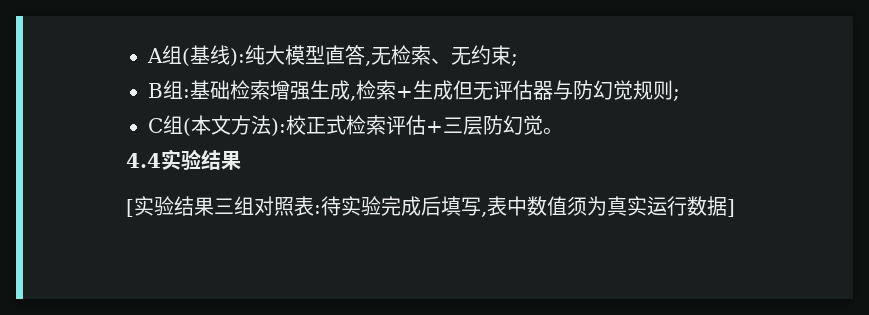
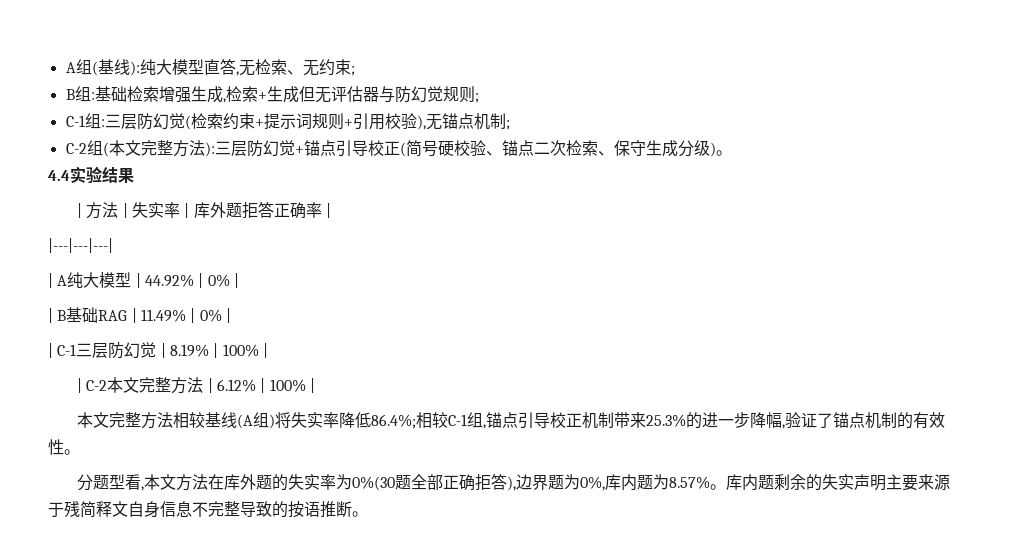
[148,115,563,136] [126,149,241,170] [126,196,735,217] C组(本文方法):校正式检索评估+三层防幻觉。 // 4.4实验结果 // [实验结果三组对照表:待实验完成后填写,表中数值须为真实运行数据] -> [65,113,510,130] [65,140,732,157] [48,166,134,184] [76,202,331,219] [48,238,113,253] [48,272,239,288] [48,307,231,323] [48,342,268,359] [76,377,315,394] [76,412,945,429] [48,439,80,455] [76,474,950,491] [48,501,368,518] C-1组:三层防幻觉(检索约束+提示词规则+引用校验),无锚点机制; // C-2组(本文完整方法):三层防幻觉+锚点引导校正(简号硬校验、锚点二次检索、保守生成分级)。 // 4.4实验结果 // | 方法 | 失实率 | 库外题拒答正确率 | // |---|---|---| // | A纯大模型 | 44.92% | 0% | // | B基础RAG | 11.49% | 0% | // | C-1三层防幻觉 | 8.19% | 100% | // | C-2本文完整方法 | 6.12% | 100% | // 本文完整方法相较基线(A组)将失实率降低86.4%;相较C-1组,锚点引导校正机制带来25.3%的进一步降幅,验证了锚点机制的有效性。 // 分题型看,本文方法在库外题的失实率为0%(30题全部正确拒答),边界题为0%,库内题为8.57%。库内题剩余的失实声明主要来源于残简释文自身信息不完整导致的按语推断。

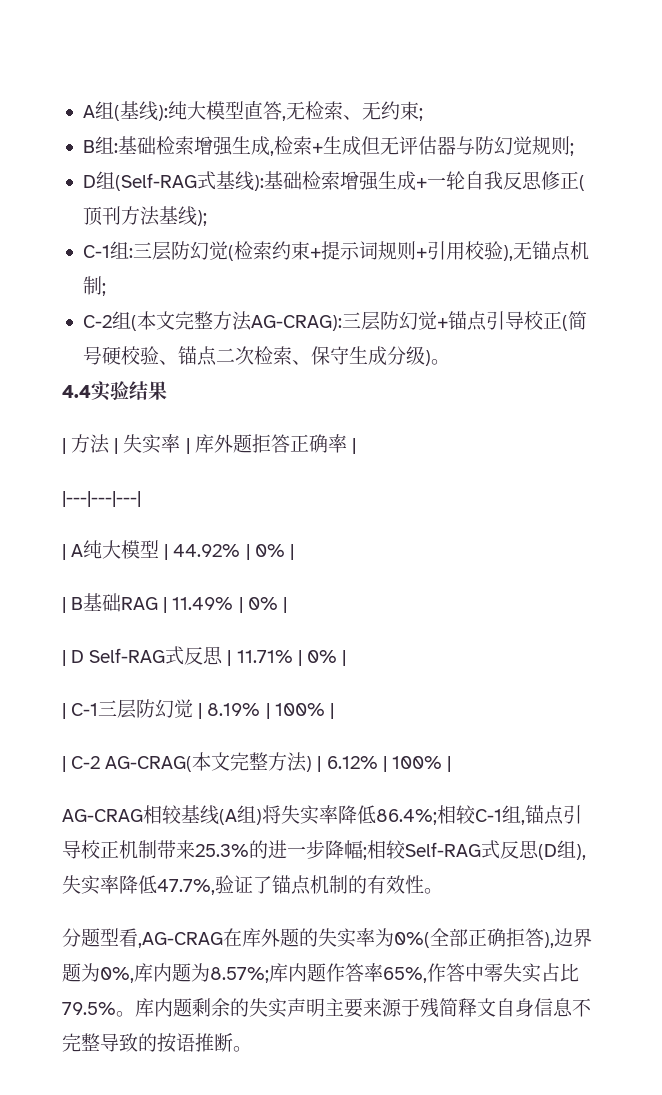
(479, 98) none -> [82,171,585,191] [82,206,207,226] // D组(Self-RAG式基线):基础检索增强生成+一轮自我反思修正(顶刊方法基线);
[204,142,215,157] ): -> [250,315,342,331] AG-CRAG):
(231, 315) none -> [62,646,346,666] // | D Self-RAG式反思 | 11.71% | 0% |
[107,377,204,394] 本文完整方法 -> [105,752,313,772] AG-CRAG(本文完整方法)
[76,412,173,429] 本文完整方法 -> [62,809,143,822] AG-CRAG
[781,424,785,429] , -> [363,840,586,860] [62,875,215,895] ;相较Self-RAG式反思(D组),失实率降低47.7%,
[140,474,208,491] ,本文方法 -> [138,932,223,948] ,AG-CRAG
[351,475,411,491] 0%(30题 -> [394,932,430,948] 0%(
[668,476,710,489] 8.57% -> [210,963,579,983] [62,1002,116,1015] 8.57%;库内题作答率65%,作答中零失实占比79.5%

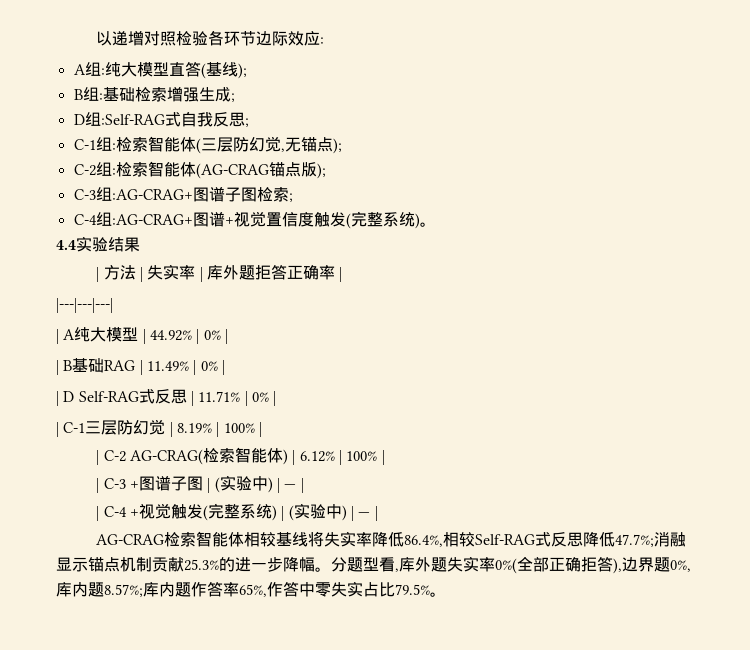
[82,101,423,121] A组(基线):纯大模型直答,无检索、无约束; -> [96,30,325,46] [73,61,247,79] 以递增对照检验各环节边际效应: // A组:纯大模型直答(基线);
[269,136,574,156] [82,171,585,191] [82,206,207,226] [82,241,589,261] [82,276,106,296] [82,311,587,331] [82,346,425,366] ,检索+生成但无评估器与防幻觉规则; // D组(Self-RAG式基线):基础检索增强生成+一轮自我反思修正(顶刊方法基线); // C-1组:三层防幻觉(检索约束+提示词规则+引用校验),无锚点机制; // C-2组(本文完整方法AG-CRAG):三层防幻觉+锚点引导校正(简号硬校验、锚点二次检索、保守生成分级 -> [230,93,235,102] [73,112,249,127] [73,136,342,154] [73,161,326,179] [73,187,293,202] [73,211,415,229] ; // D组:Self-RAG式自我反思; // C-1组:检索智能体(三层防幻觉,无锚点); // C-2组:检索智能体(AG-CRAG锚点版); // C-3组:AG-CRAG+图谱子图检索; // C-4组:AG-CRAG+图谱+视觉置信度触发(完整系统
[192,752,308,772] 本文完整方法 -> [203,447,284,463] 检索智能体
[62,805,582,825] [62,840,586,860] [62,875,443,895] AG-CRAG相较基线(A组)将失实率降低86.4%;相较C-1组,锚点引导校正机制带来25.3%的进一步降幅;相较Self-RAG式反思(D组),失实率降低47.7%,验证了锚点机制的有效性。 // -> [96,475,304,493] [96,503,378,521] [96,531,687,547] [56,557,331,572] | C-3 +图谱子图 | (实验中) | — | // | C-4 +视觉触发(完整系统) | (实验中) | — | // AG-CRAG检索智能体相较基线将失实率降低86.4%,相较Self-RAG式反思降低47.7%;消融显示锚点机制贡献25.3%的进一步降幅。
[138,928,394,948] ,AG-CRAG在库外题的失实率为 -> [395,556,495,572] ,库外题失实率
[81,963,100,982] 为 -> (670, 564) none
[191,963,210,982] 为 -> (104, 589) none
[135,998,591,1018] [62,1033,252,1053] 库内题剩余的失实声明主要来源于残简释文自身信息不完整导致的按语推断。 -> (446, 594) none

